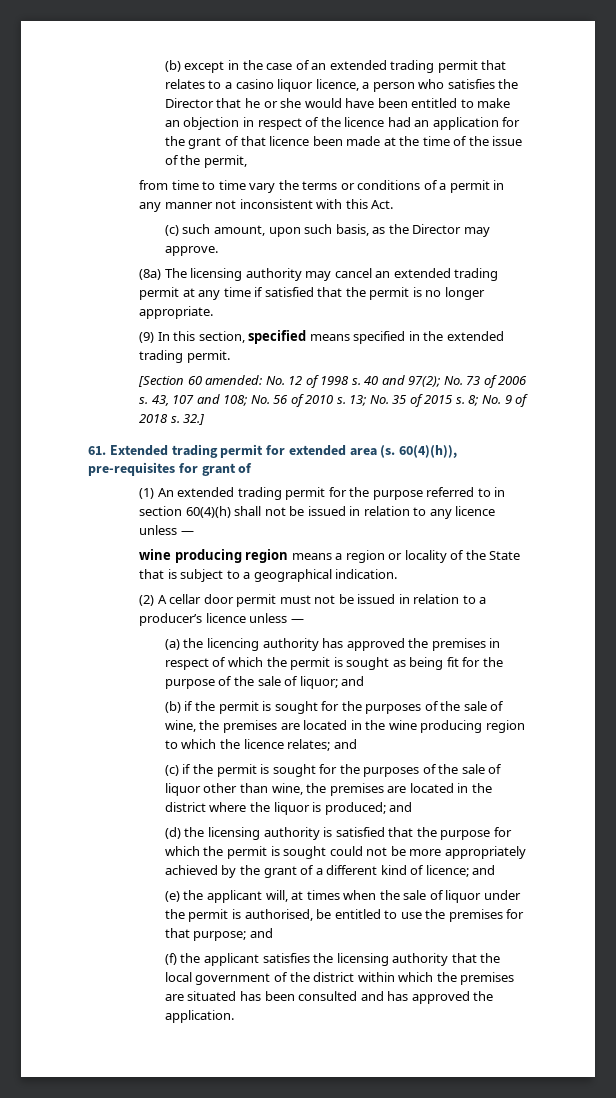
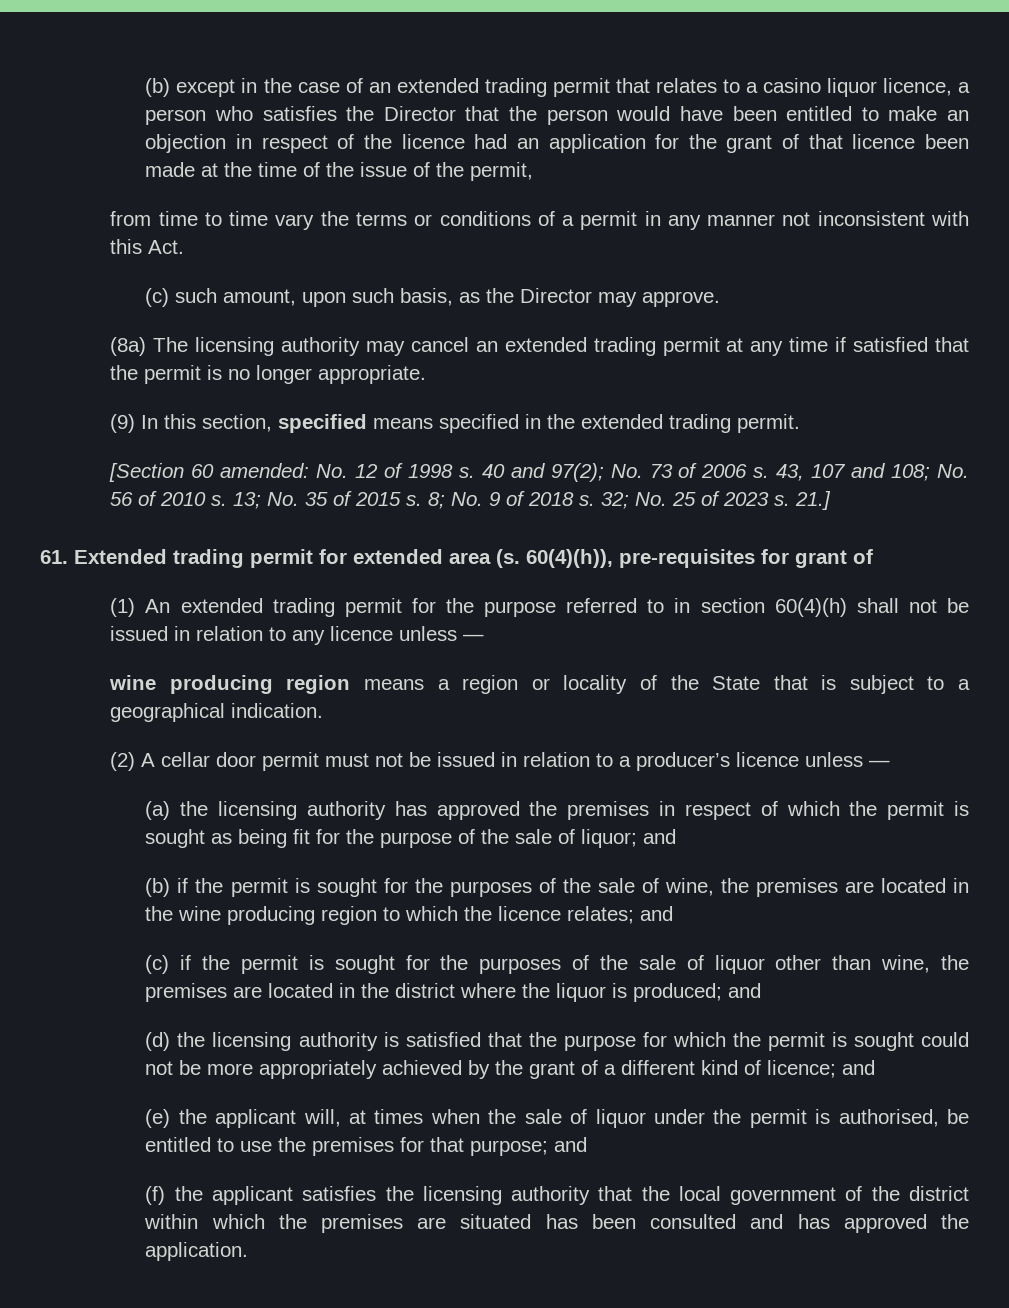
[244,98,302,108] he or she -> [509,106,608,125] the person
[183,414,205,425] 32.] -> [601,491,832,510] 32; No. 25 of 2023 s. 21.]
[206,638,259,651] licencing -> [218,801,298,820] licensing

